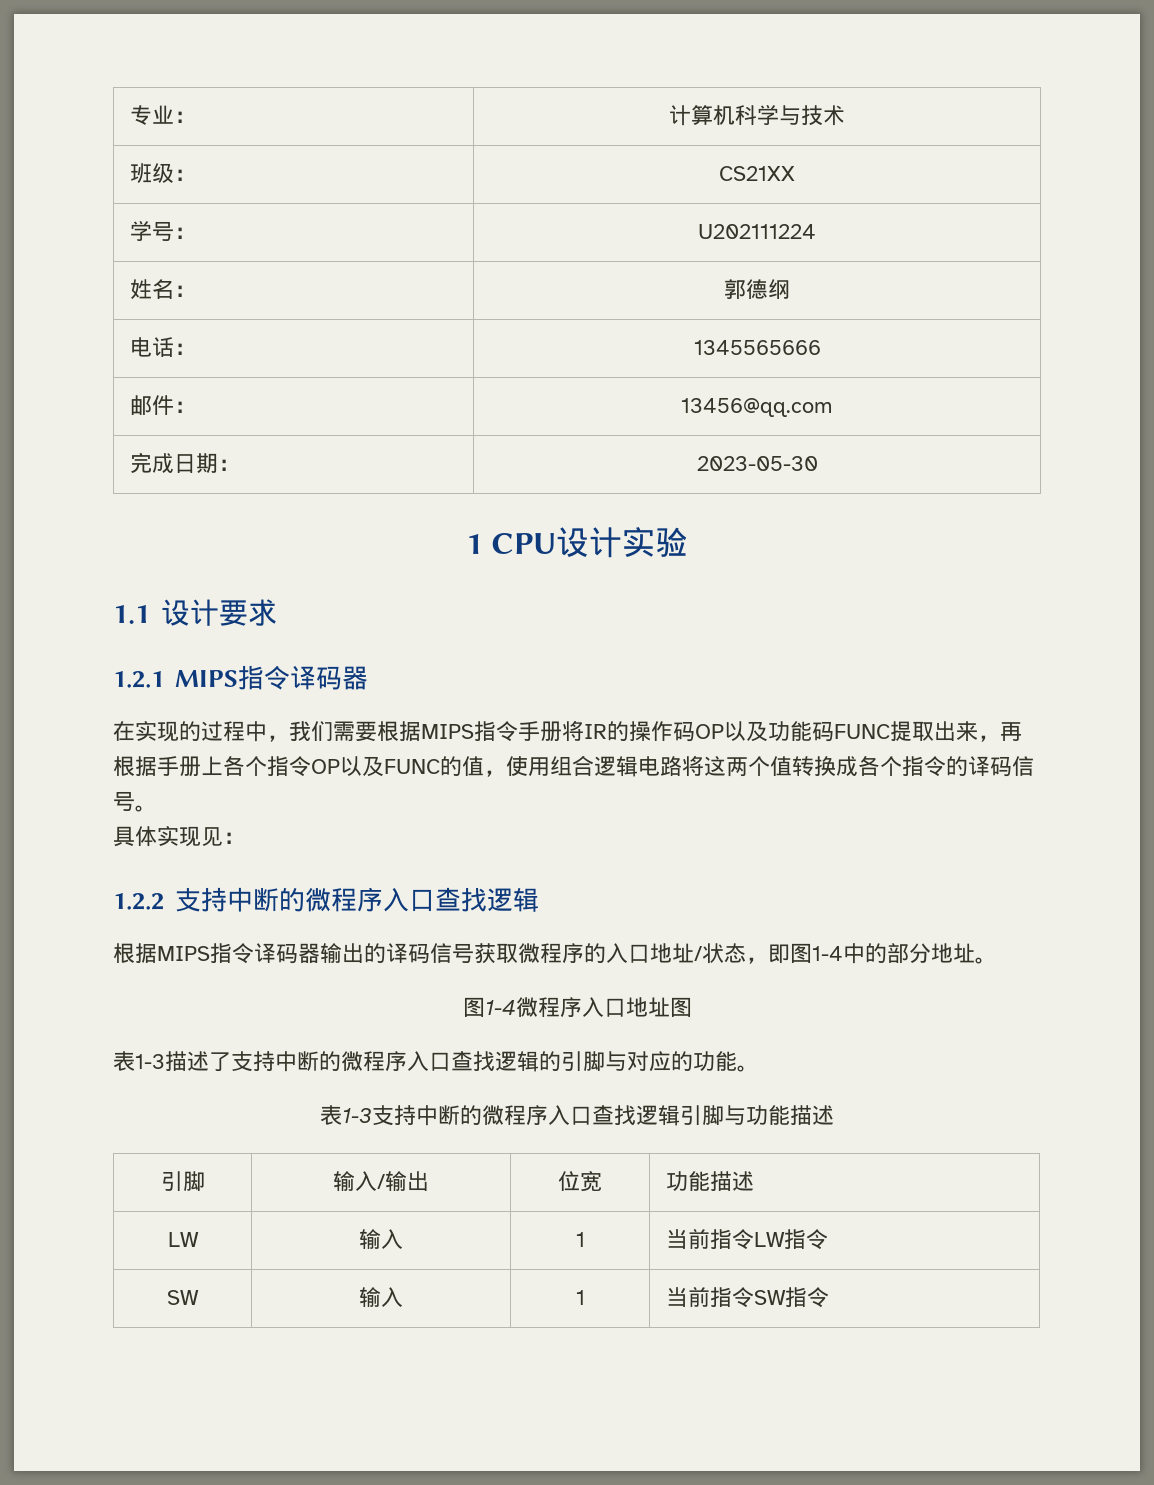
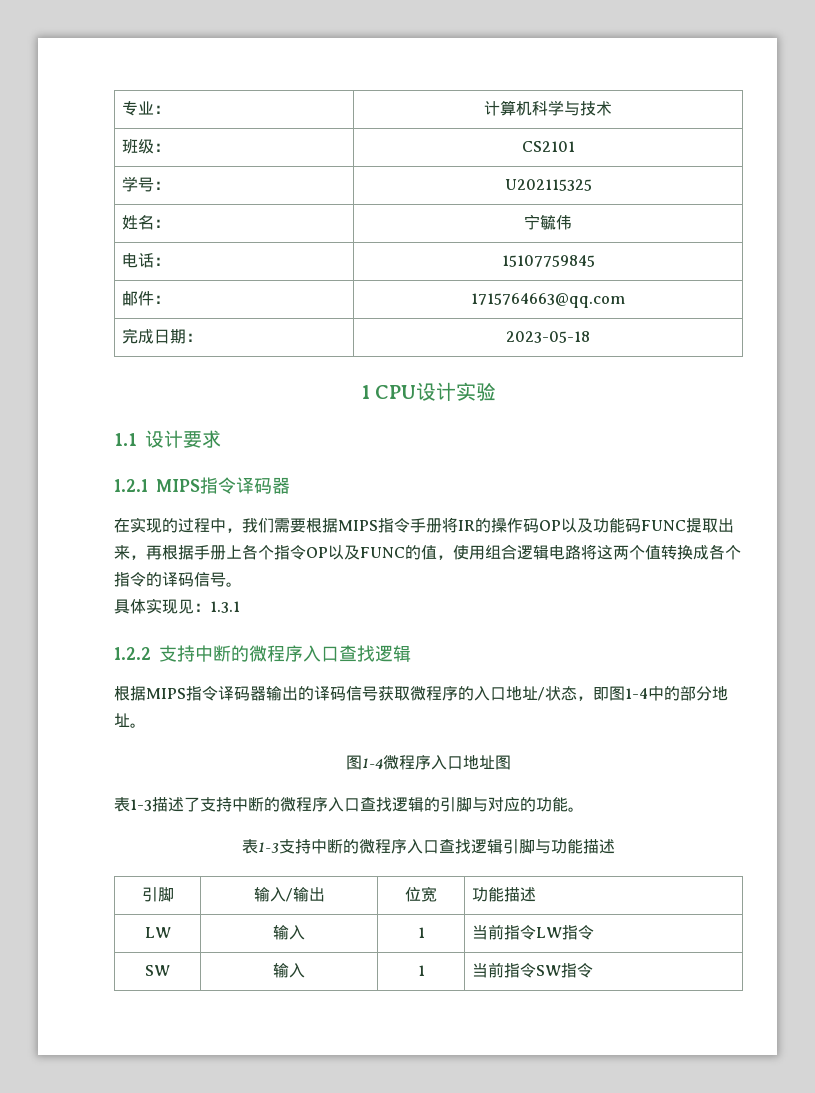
[719,166,795,181] CS21XX -> [521,141,575,152] CS2101
[698,224,816,239] U202111224 -> [504,179,592,191] U202115325
[724,279,790,299] 郭德纲 -> [524,214,572,230] 宁毓伟
[693,340,821,355] 1345565666 -> [501,255,595,267] 15107759845
[681,398,833,417] 13456@qq.com -> [471,293,625,308] 1715764663@qq.com
[696,456,818,471] 2023-05-30 -> [506,331,590,343] 2023-05-18
(245, 838) none -> [210,601,240,613] 1.3.1

